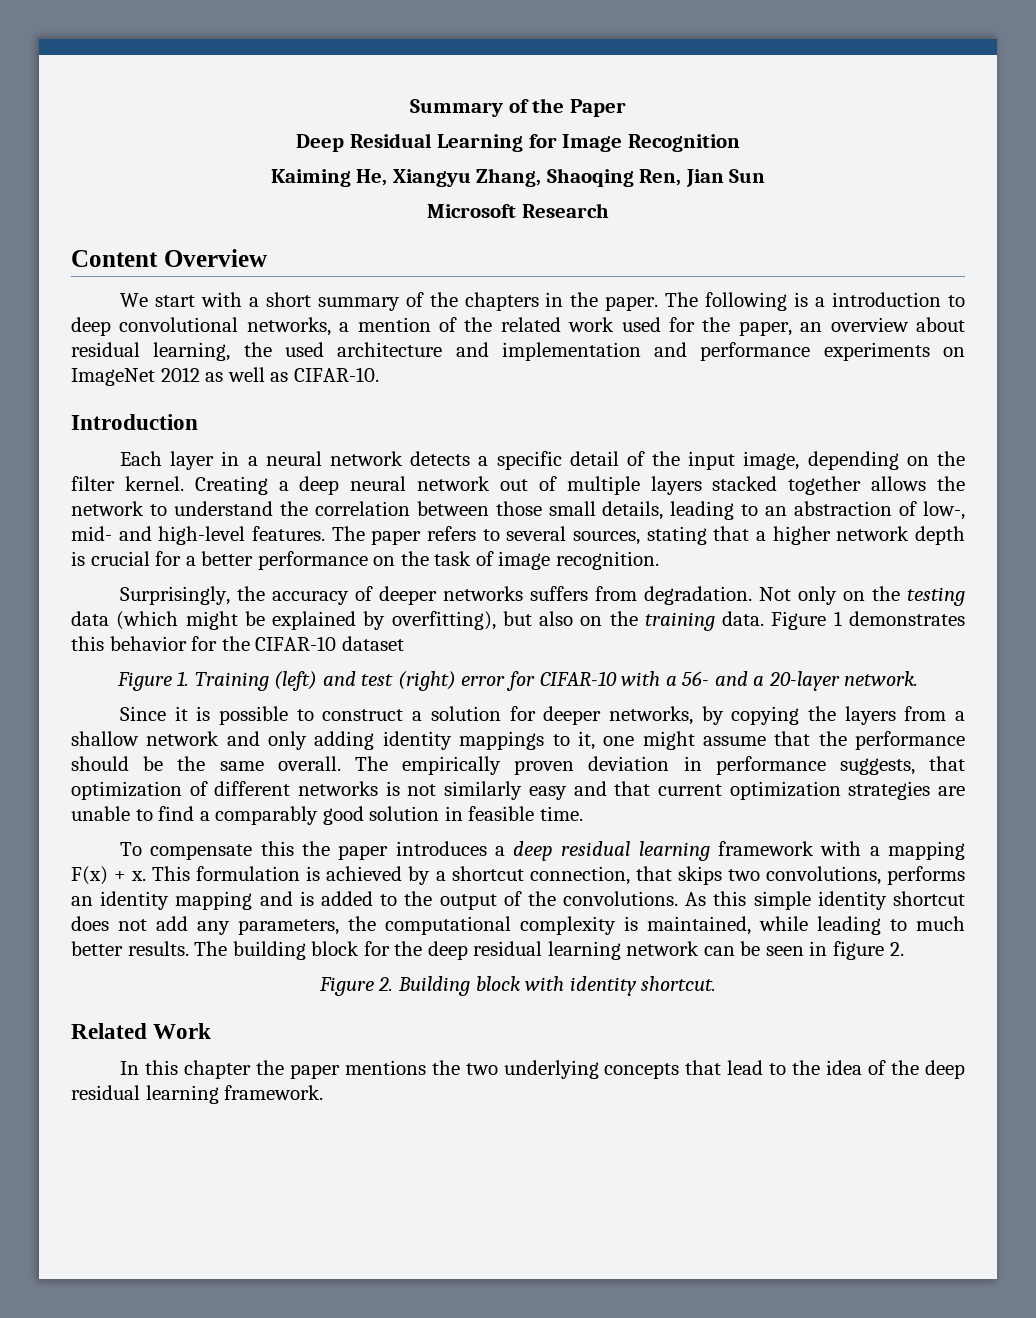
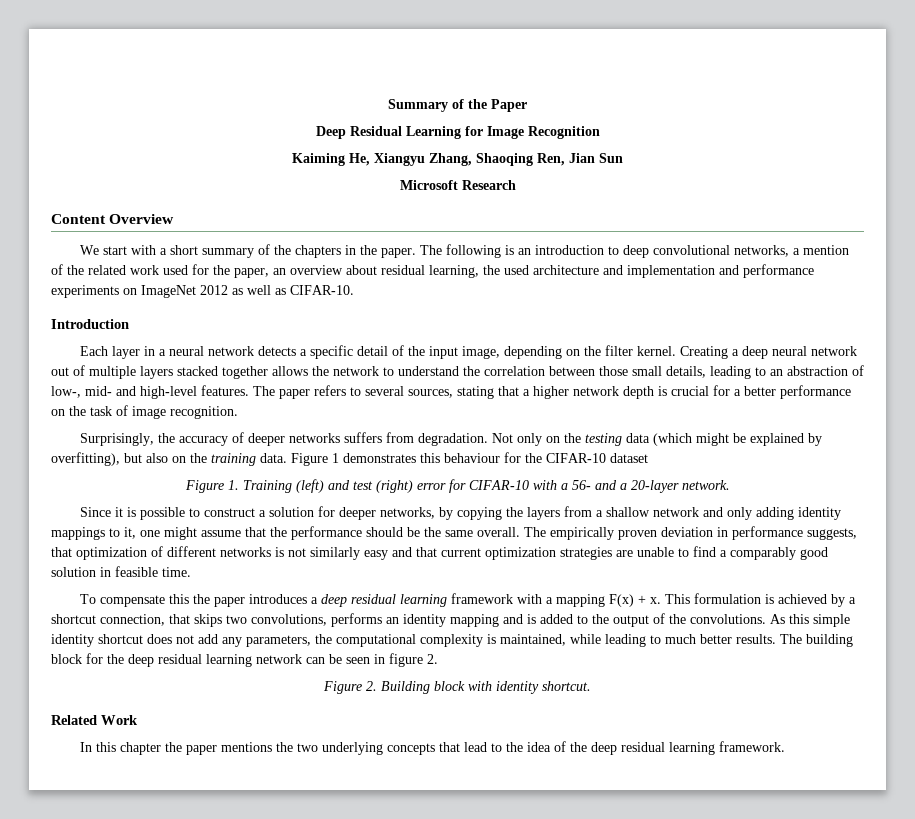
[815,297,826,307] a -> [518,248,532,255] an
[109,636,187,651] behavior -> [444,453,500,463] behaviour

